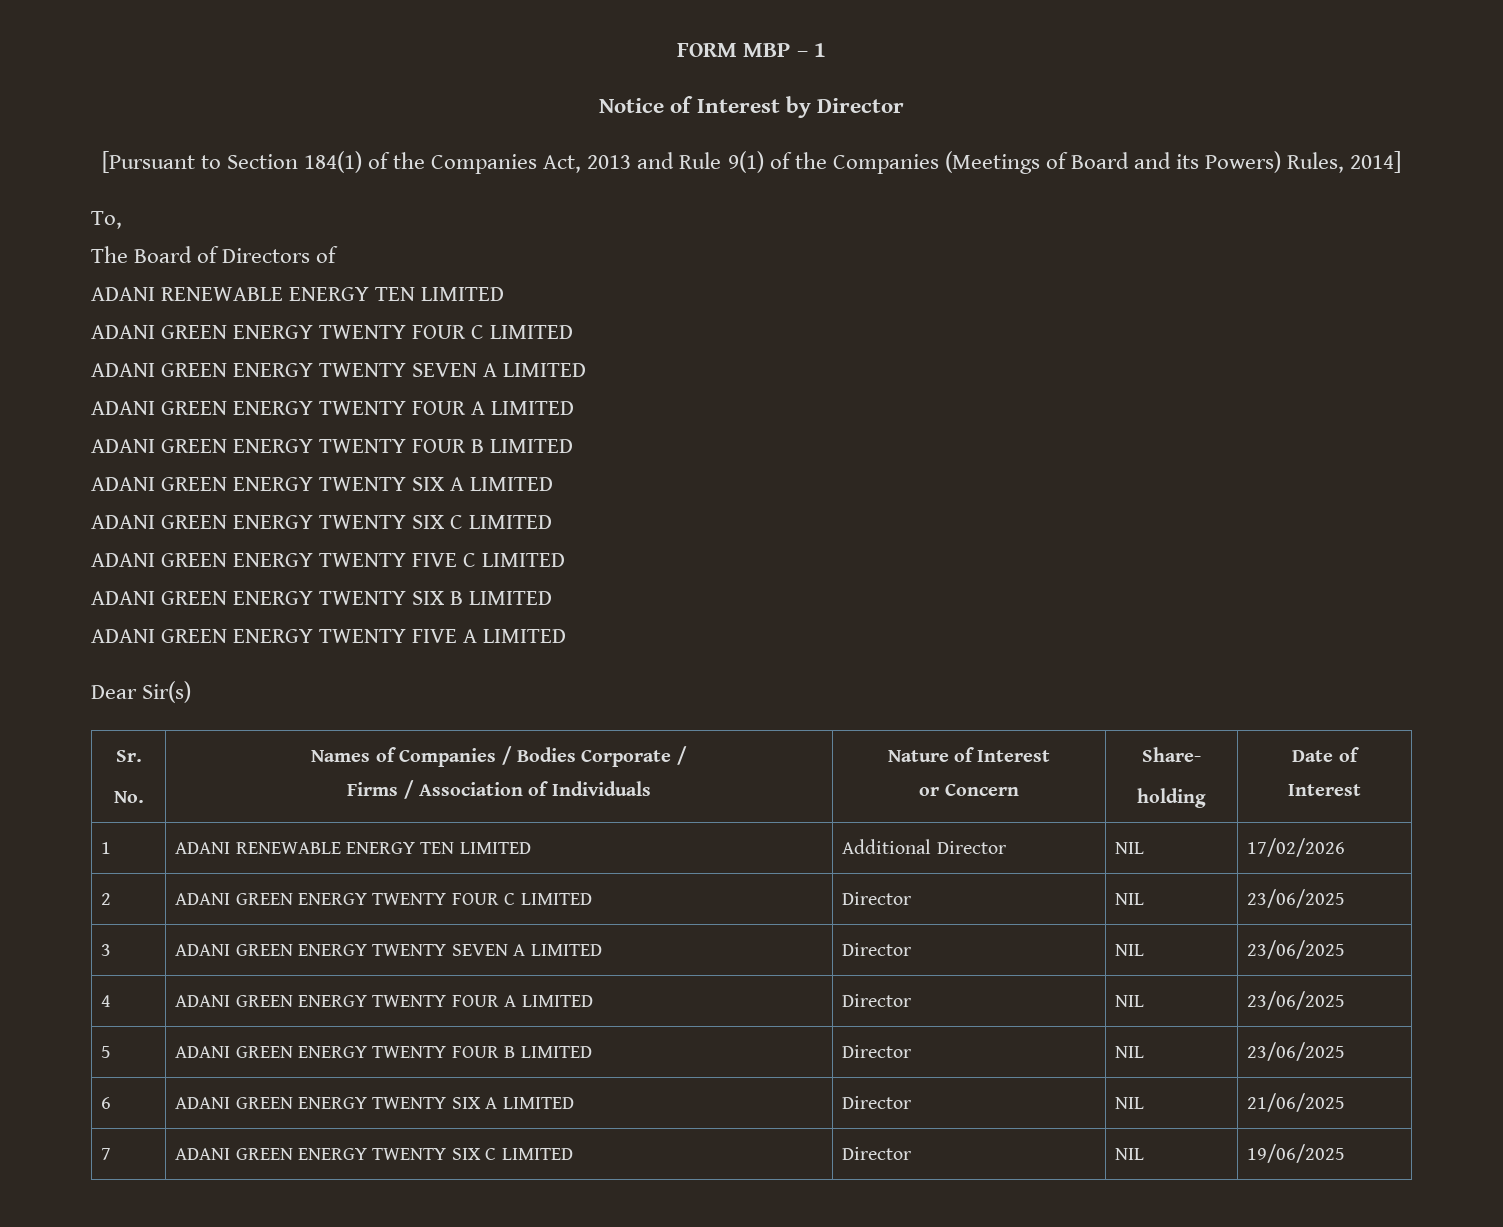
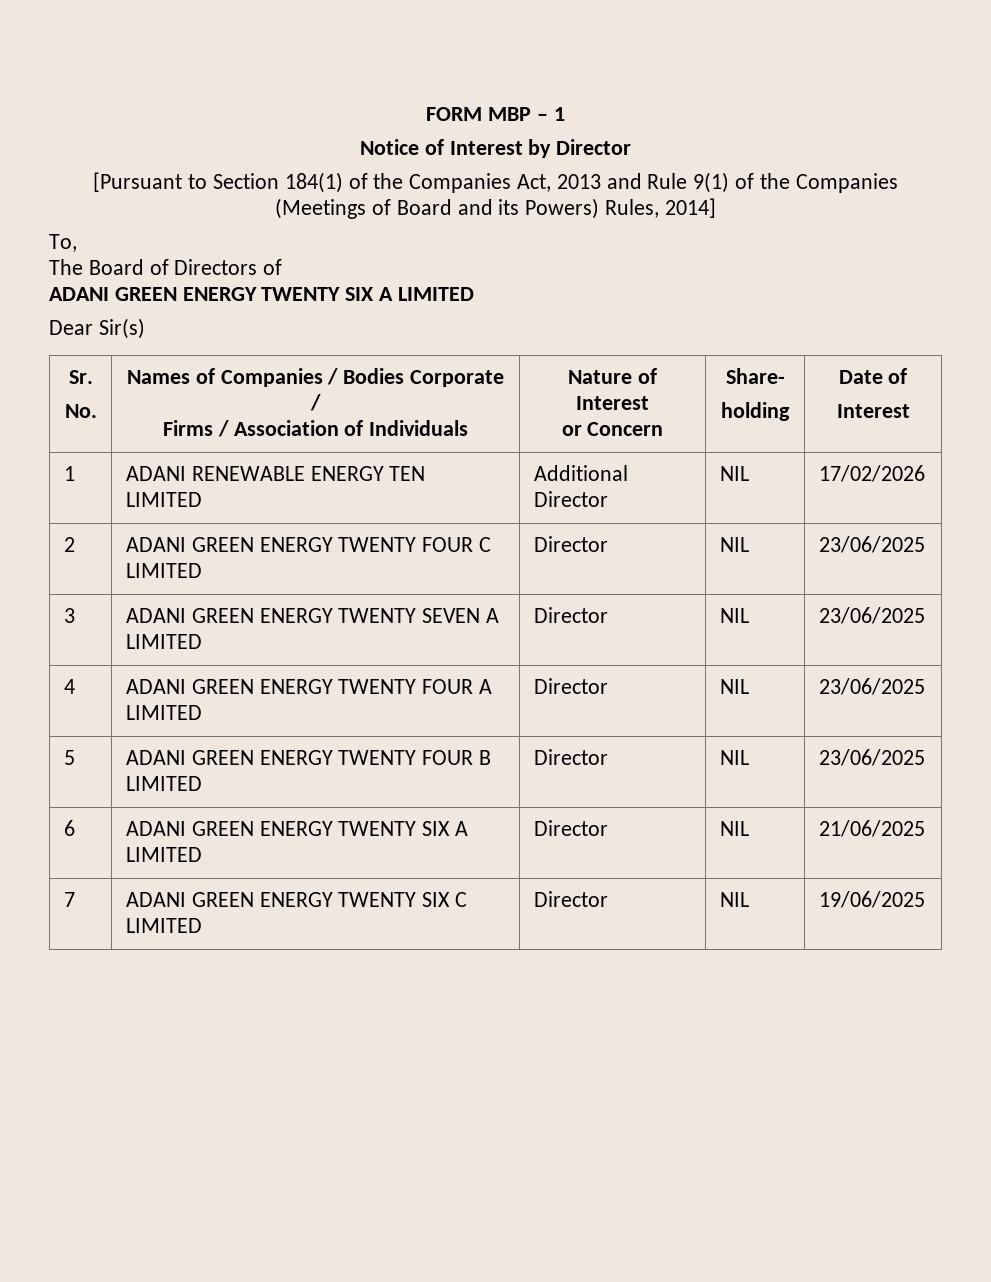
[91,287,505,301] [91,325,574,339] [91,363,587,377] [91,401,575,415] [91,439,574,453] [91,477,554,491] [91,515,553,529] [91,553,566,567] [91,591,553,605] [91,629,567,643] // ADANI RENEWABLE ENERGY TEN LIMITED // ADANI GREEN ENERGY TWENTY FOUR C LIMITED // ADANI GREEN ENERGY TWENTY SEVEN A LIMITED // ADANI GREEN ENERGY TWENTY FOUR A LIMITED // ADANI GREEN ENERGY TWENTY FOUR B LIMITED // ADANI GREEN ENERGY TWENTY SIX A LIMITED // ADANI GREEN ENERGY TWENTY SIX C LIMITED // ADANI GREEN ENERGY TWENTY FIVE C LIMITED // ADANI GREEN ENERGY TWENTY SIX B LIMITED // ADANI GREEN ENERGY TWENTY FIVE A LIMITED -> [49,287,474,301] // ADANI GREEN ENERGY TWENTY SIX A LIMITED

